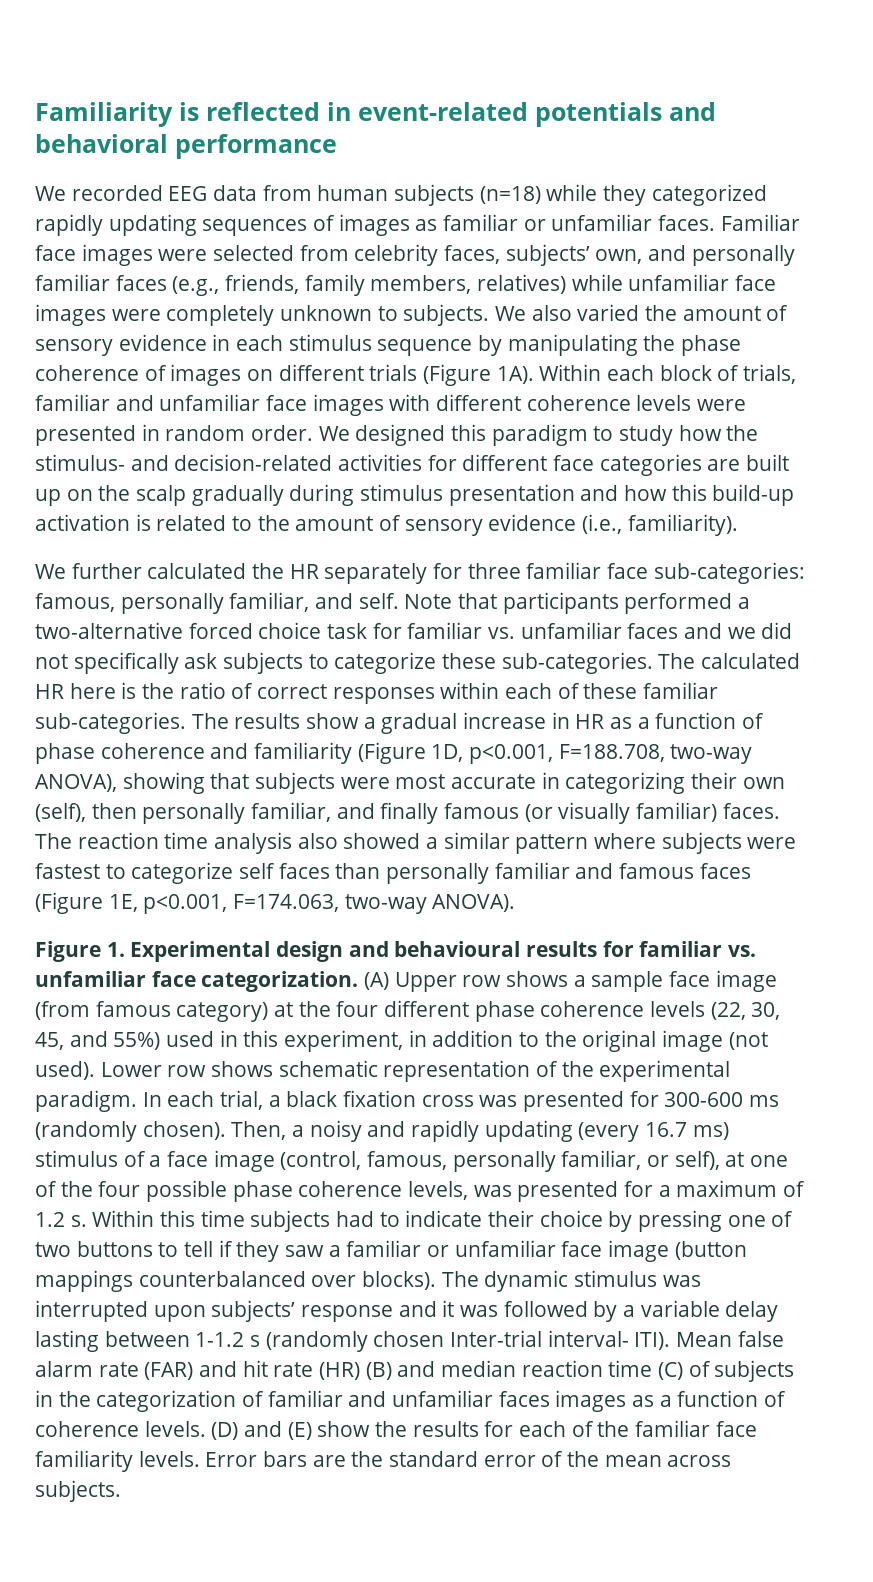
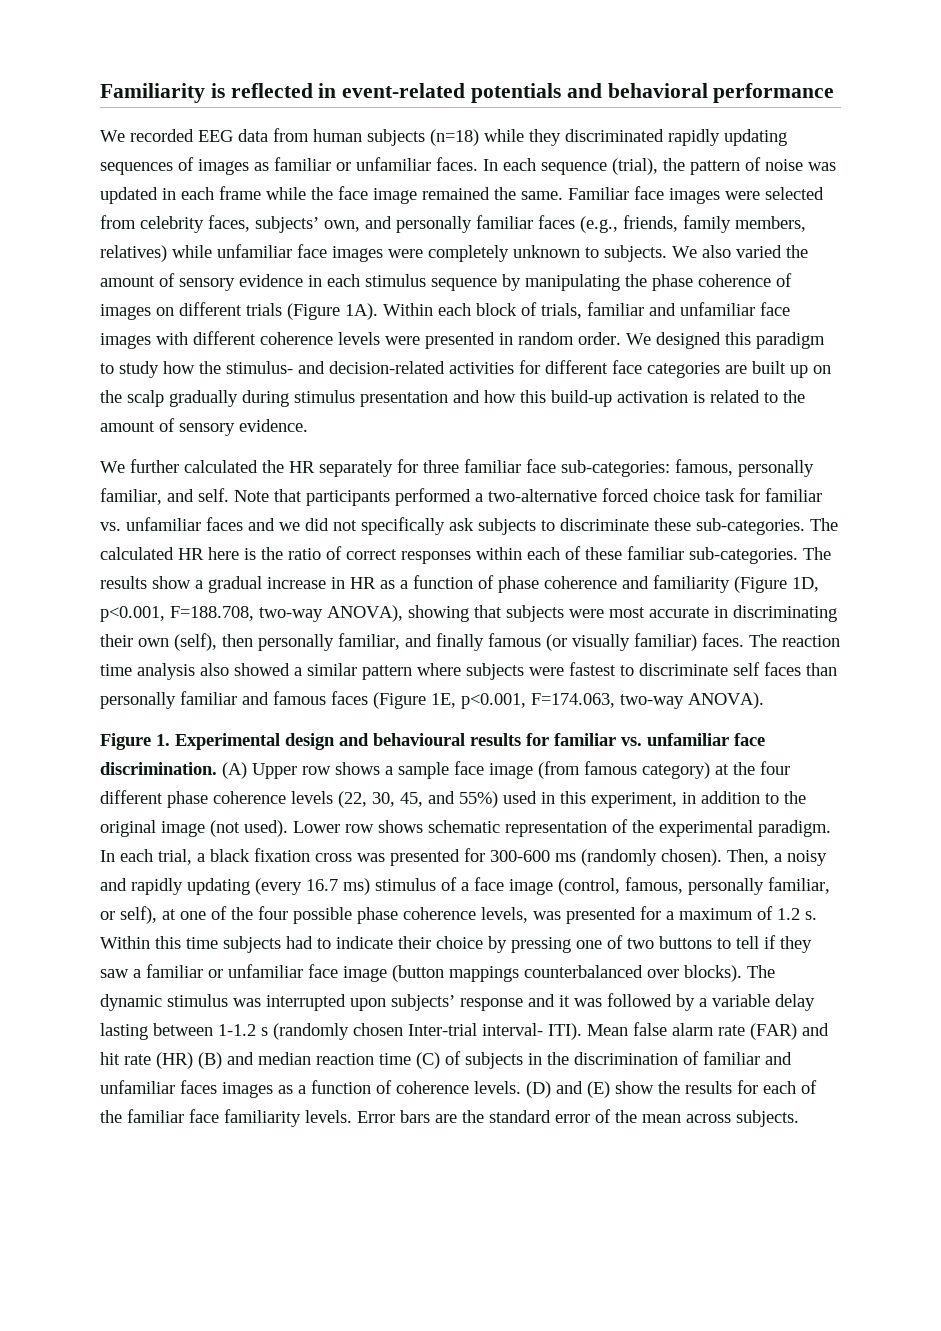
[651,184,767,206] categorized -> [565,129,664,142] discriminated
(716, 223) none -> [483,157,836,175] [100,186,563,204] In each sequence (trial), the pattern of noise was updated in each frame while the face image remained the same.
[488,514,738,536] evidence (i.e., familiarity). -> [239,419,308,432] evidence.
[334,652,437,674] categorize -> [560,518,649,531] discriminate
[565,772,686,794] categorizing -> [733,605,837,622] discriminating
[131,862,234,884] categorize -> [639,663,728,676] discriminate
[201,971,359,992] categorization. -> [100,762,217,775] discrimination.
[96,1390,237,1412] categorization -> [574,1052,678,1065] discrimination

